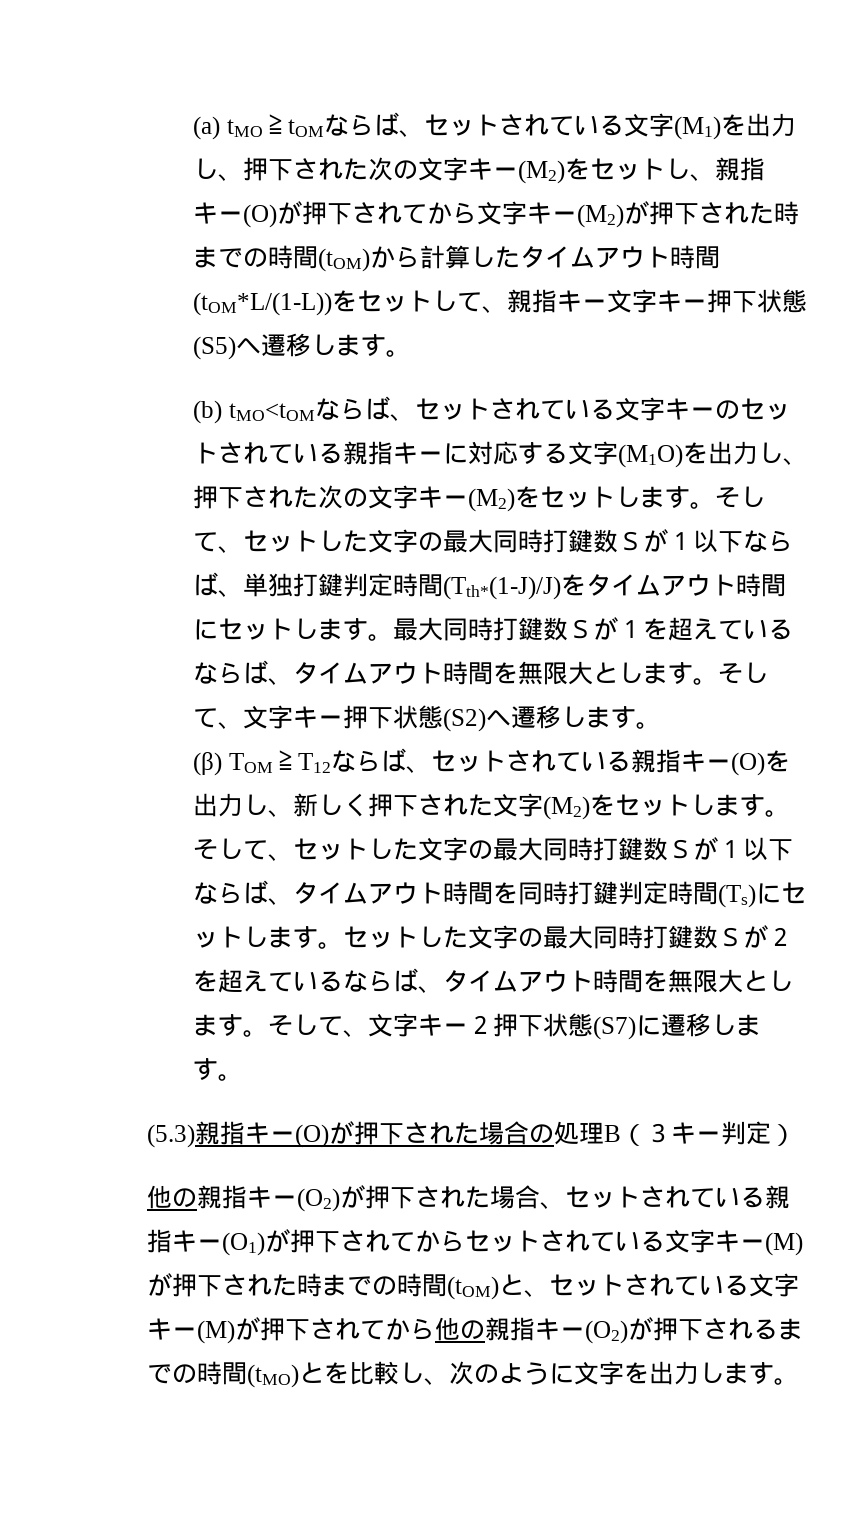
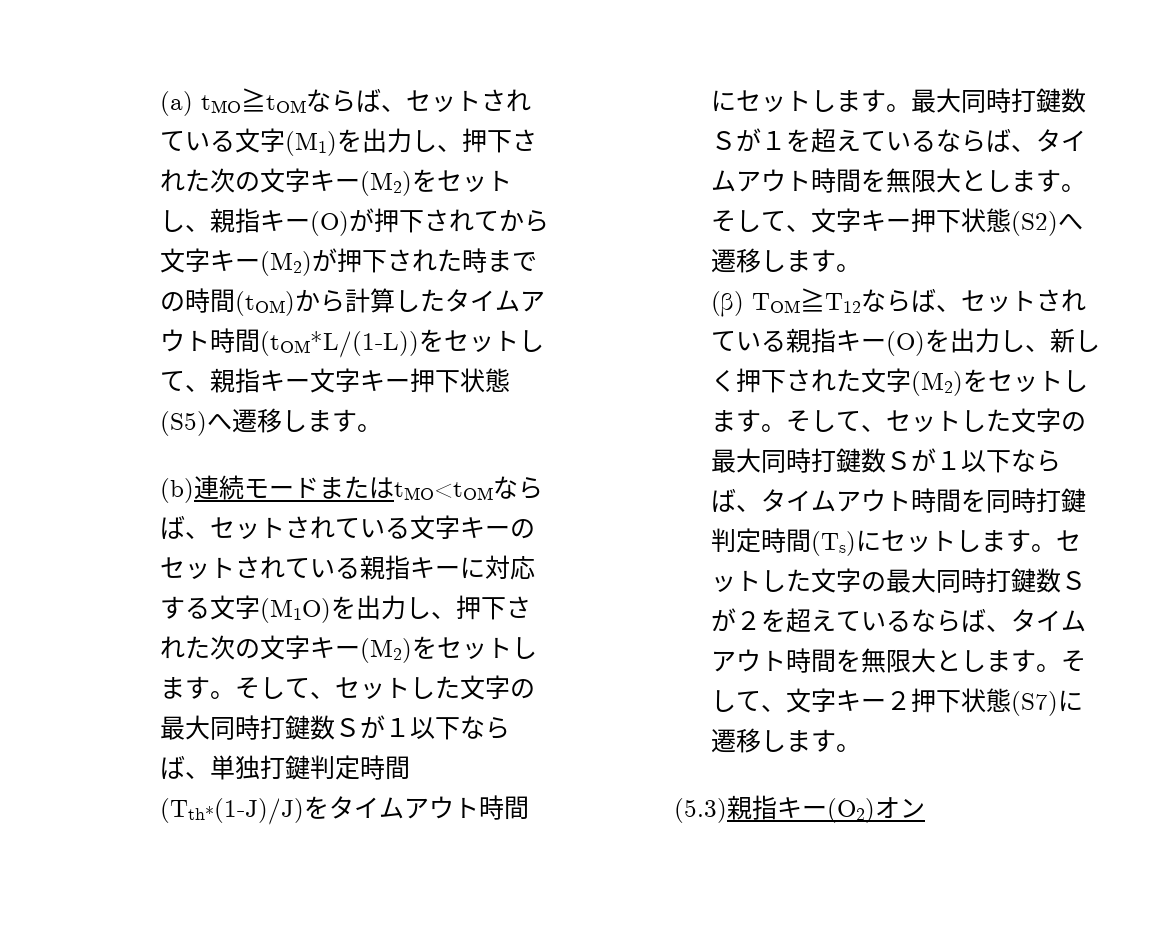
(222, 412) none -> [194,475,395,500] 連続モードまたは
[294,1121,796,1148] [146,1185,790,1212] [146,1229,803,1256] [146,1273,799,1300] [146,1317,803,1344] [146,1361,799,1388] (O)が押下された場合の処理B（３キー判定） // 他の親指キー(O2)が押下された場合、セットされている親指キー(O1)が押下されてからセットされている文字キー(M)が押下された時までの時間(tOM)と、セットされている文字キー(M)が押下されてから他の親指キー(O2)が押下されるまでの時間(tMO)とを比較し、次のように文字を出力します。 -> [827,797,926,823] (O2)オン

